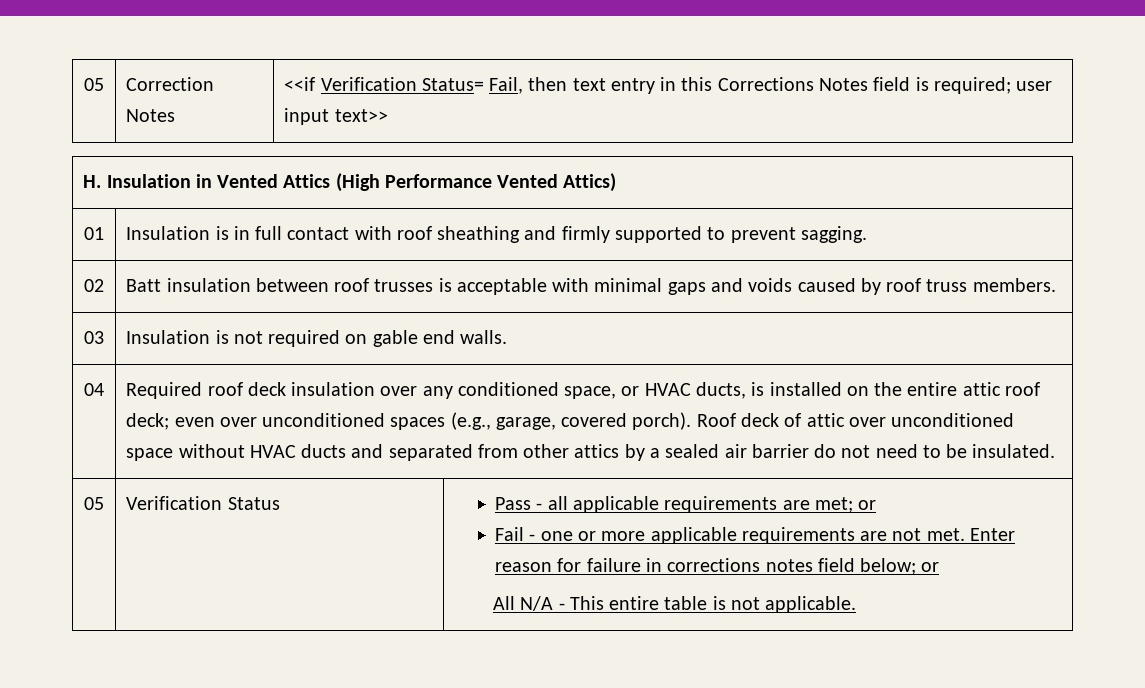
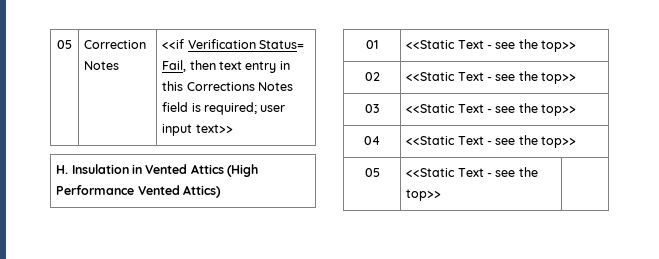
[126,226,867,243] [84,279,104,292] [126,278,1056,295] [84,331,104,344] [126,330,508,347] [84,383,104,396] [126,382,1040,399] [126,412,1015,430] [126,444,1056,461] [84,497,104,510] [126,496,280,510] [495,496,877,513] [495,527,1015,544] [495,558,940,575] [493,596,857,613] Insulation is in full contact with roof sheathing and firmly supported to prevent sagging. // 02 | Batt insulation between roof trusses is acceptable with minimal gaps and voids caused by roof truss members. // 03 | Insulation is not required on gable end walls. // 04 | Required roof deck insulation over any conditioned space, or HVAC ducts, is installed on the entire attic roof deck; even over unconditioned spaces (e.g., garage, covered porch). Roof deck of attic over unconditioned space without HVAC ducts and separated from other attics by a sealed air barrier do not need to be insulated. // 05 | Verification Status | Pass - all applicable requirements are met; or // Fail - one or more applicable requirements are not met. Enter reason for failure in corrections notes field below; or // All N/A - This entire table is not applicable. -> [406,39,577,52] [364,72,380,81] [406,71,577,84] [364,104,380,113] [406,103,577,116] [364,136,380,145] [406,135,577,148] [364,168,380,177] [406,167,538,177] [406,189,442,201] <<Static Text - see the top>> // 02 | <<Static Text - see the top>> // 03 | <<Static Text - see the top>> // 04 | <<Static Text - see the top>> // 05 | <<Static Text - see the top>> |

